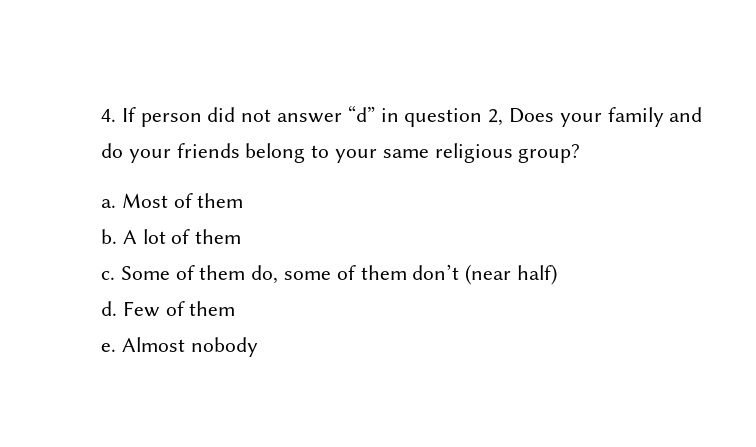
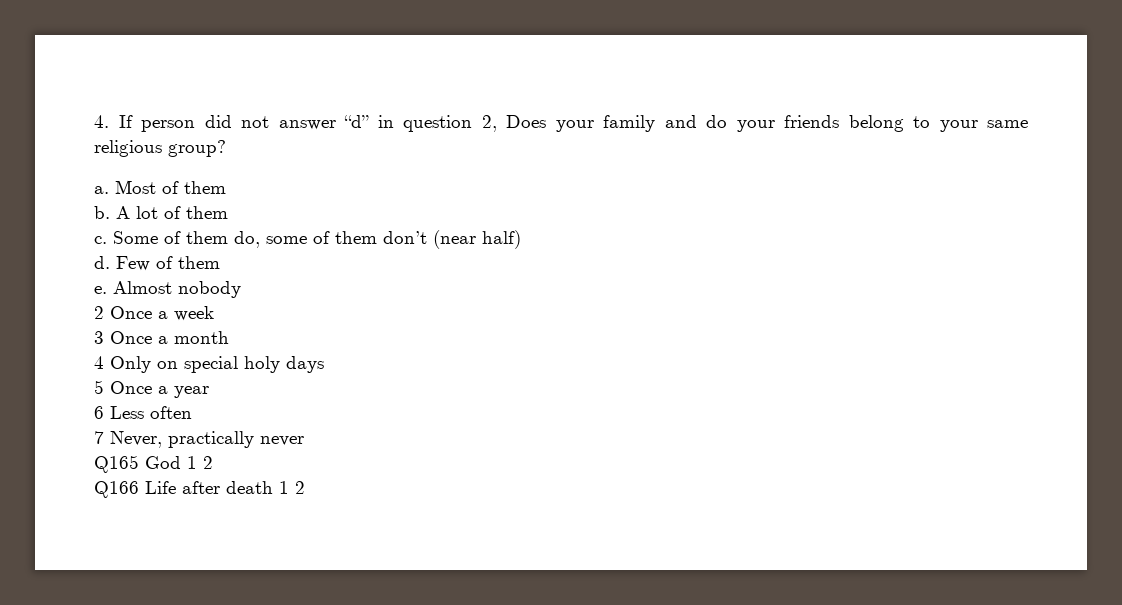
(258, 347) none -> [94,306,214,321] [94,331,229,344] [94,356,324,373] [94,380,209,398] [94,406,192,419] [94,431,304,448] [94,455,213,473] [94,481,305,498] // 2 Once a week // 3 Once a month // 4 Only on special holy days // 5 Once a year // 6 Less often // 7 Never, practically never // Q165 God 1 2 // Q166 Life after death 1 2

